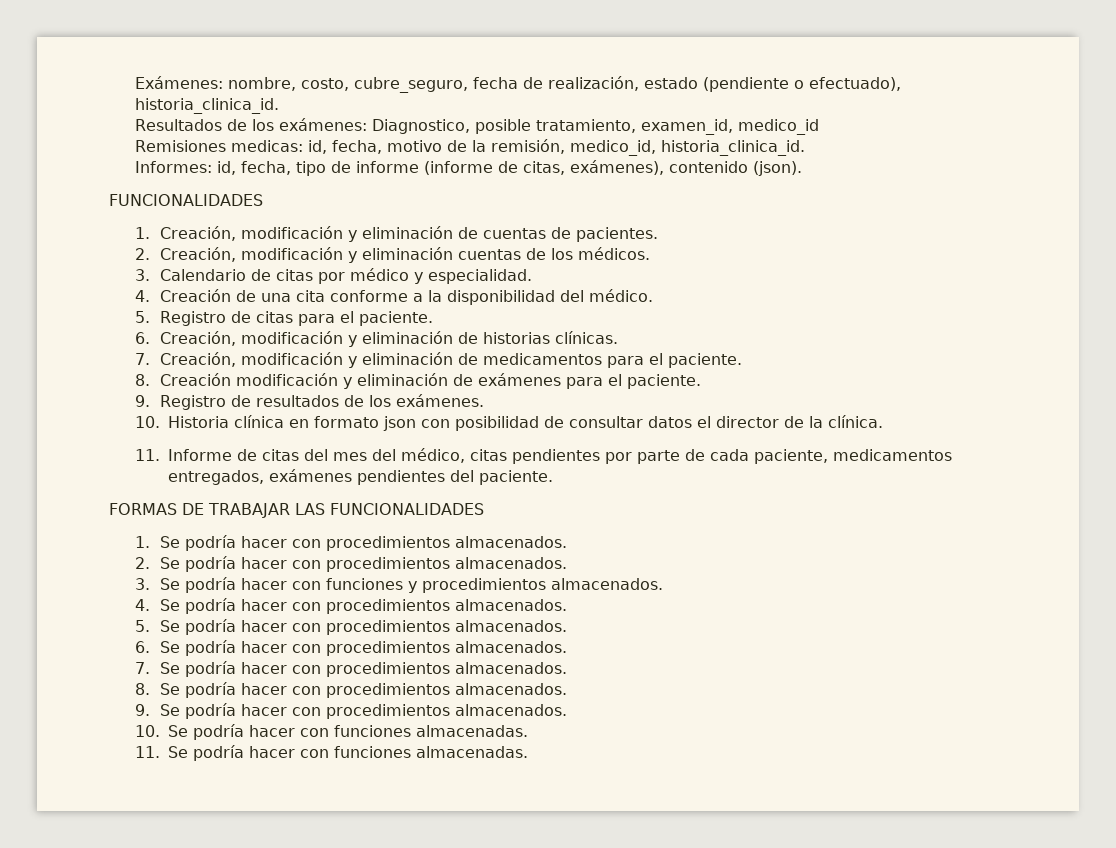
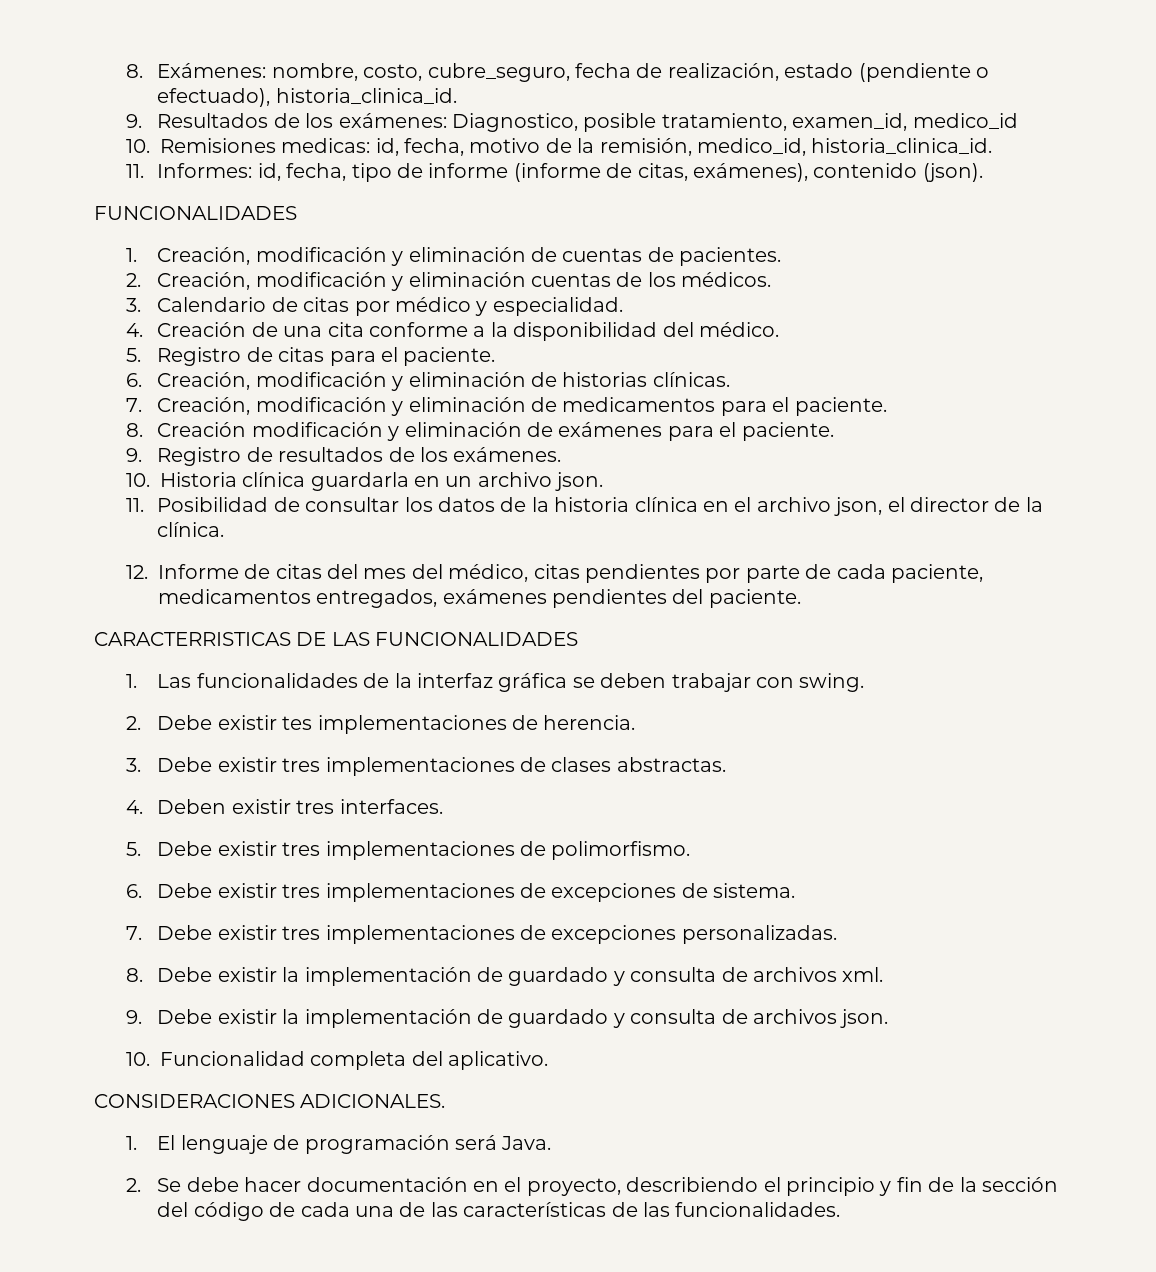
(134, 82) none -> [125,64,143,78] 8.
(279, 106) none -> [125,114,142,128] 9.
(819, 127) none -> [125,139,150,153] 10.
(805, 148) none -> [125,164,144,178] 11.
[288,416,692,431] en formato json con posibilidad de consultar datos -> [310,472,604,491] [125,497,883,516] guardarla en un archivo json. // 11. Posibilidad de consultar los datos de la historia clínica en el archivo json,
[134,449,160,461] 11. -> [125,565,148,579] 12.
[109,503,290,518] FORMAS DE TRABAJAR -> [94,632,327,646] CARACTERRISTICAS DE
[160,535,568,551] [134,556,568,572] [134,577,664,593] [134,598,568,614] [134,619,568,635] [134,640,568,656] [134,661,568,677] [134,682,568,698] [134,703,568,719] [134,724,528,740] [134,745,528,761] Se podría hacer con procedimientos almacenados. // 2. Se podría hacer con procedimientos almacenados. // 3. Se podría hacer con funciones y procedimientos almacenados. // 4. Se podría hacer con procedimientos almacenados. // 5. Se podría hacer con procedimientos almacenados. // 6. Se podría hacer con procedimientos almacenados. // 7. Se podría hacer con procedimientos almacenados. // 8. Se podría hacer con procedimientos almacenados. // 9. Se podría hacer con procedimientos almacenados. // 10. Se podría hacer con funciones almacenadas. // 11. Se podría hacer con funciones almacenadas. -> [157,673,865,692] [125,715,636,734] [125,757,726,776] [125,799,443,814] [125,841,691,860] [125,883,796,902] [125,925,837,944] [125,967,884,986] [125,1009,889,1028] [125,1051,548,1070] [94,1094,446,1108] [125,1135,552,1154] [125,1177,1059,1196] [157,1202,841,1221] Las funcionalidades de la interfaz gráfica se deben trabajar con swing. // 2. Debe existir tes implementaciones de herencia. // 3. Debe existir tres implementaciones de clases abstractas. // 4. Deben existir tres interfaces. // 5. Debe existir tres implementaciones de polimorfismo. // 6. Debe existir tres implementaciones de excepciones de sistema. // 7. Debe existir tres implementaciones de excepciones personalizadas. // 8. Debe existir la implementación de guardado y consulta de archivos xml. // 9. Debe existir la implementación de guardado y consulta de archivos json. // 10. Funcionalidad completa del aplicativo. // CONSIDERACIONES ADICIONALES. // 1. El lenguaje de programación será Java. // 2. Se debe hacer documentación en el proyecto, describiendo el principio y fin de la sección del código de cada una de las características de las funcionalidades.

